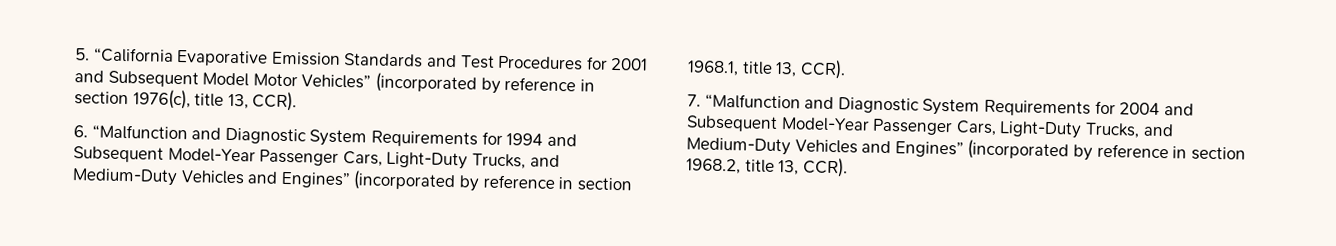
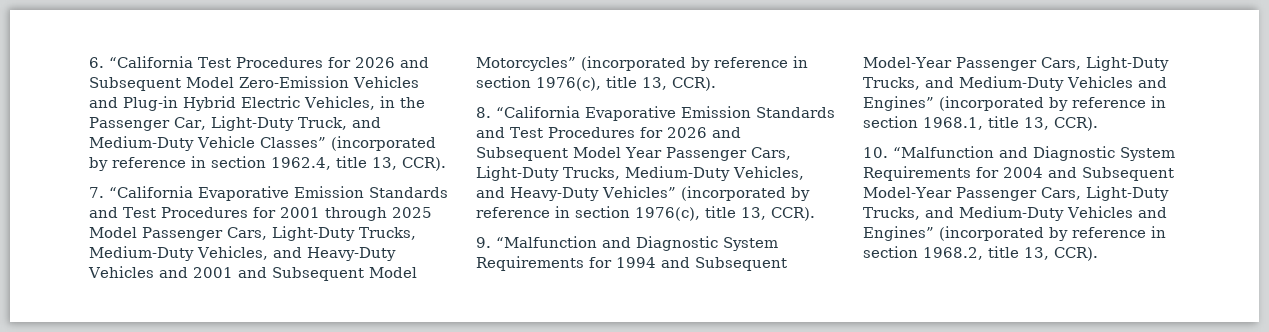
[75,48,90,61] 5. -> [89,56,429,68] [89,76,419,91] [89,96,425,111] [89,116,381,131] [89,136,436,151] [89,156,446,171] [89,187,104,198] 6. “California Test Procedures for 2026 and Subsequent Model Zero-Emission Vehicles and Plug-in Hybrid Electric Vehicles, in the Passenger Car, Light-Duty Truck, and Medium-Duty Vehicle Classes” (incorporated by reference in section 1962.4, title 13, CCR). // 7.
[74,70,298,88] and Subsequent Model Motor -> [324,207,432,221] [89,226,416,241] [89,246,396,261] [88,266,417,281] [476,56,808,71] [476,76,716,91] [476,106,835,121] [476,127,741,138] [476,147,791,161] [476,166,804,181] [476,187,599,201] through 2025 Model Passenger Cars, Light-Duty Trucks, Medium-Duty Vehicles, and Heavy-Duty Vehicles and 2001 and Subsequent Model Motorcycles” (incorporated by reference in section 1976(c), title 13, CCR). // 8. “California Evaporative Emission Standards and Test Procedures for 2026 and Subsequent Model Year Passenger Cars, Light-Duty Trucks, Medium-Duty Vehicles, and Heavy-Duty
[73,125,88,138] 6. -> [476,237,491,248] 9.
[687,94,701,107] 7. -> [863,147,888,158] 10.

